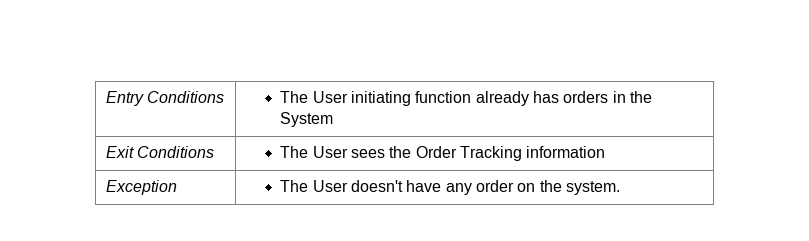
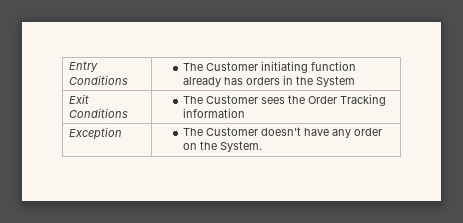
[312,91,348,103] User -> [206,62,259,71] Customer
[312,146,348,158] User -> [206,95,259,104] Customer
[312,180,348,192] User -> [206,127,259,136] Customer
[565,181,620,195] system. -> [220,141,263,152] System.

